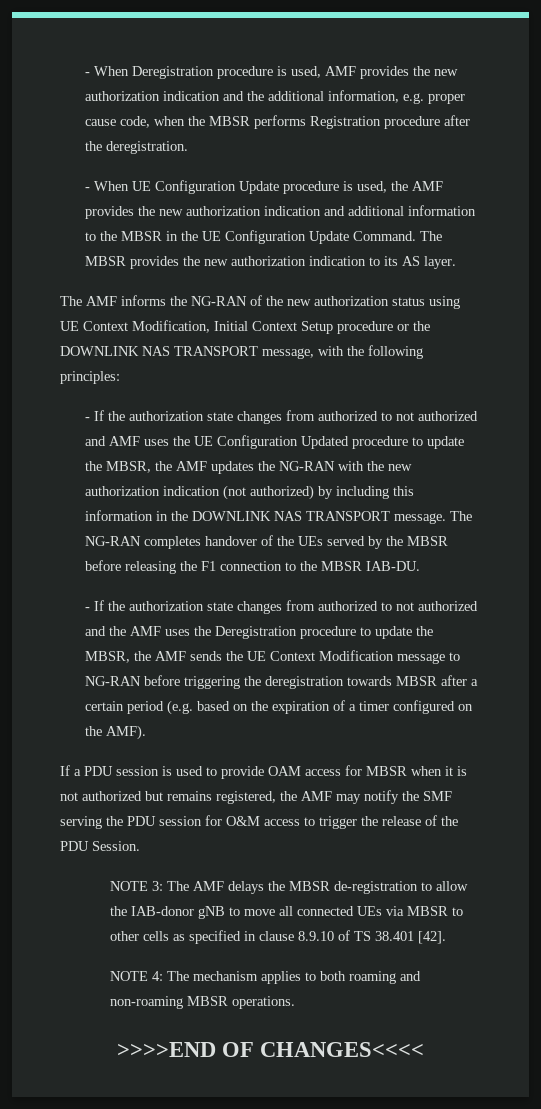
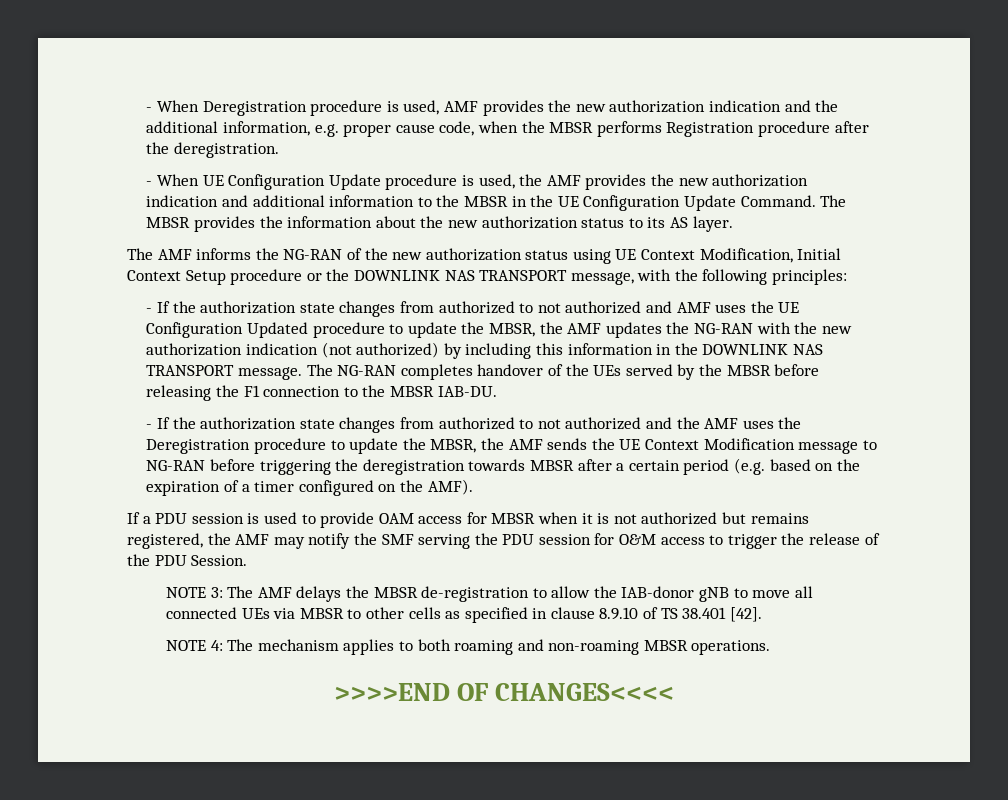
[203,256,366,266] new authorization indication -> [287,216,625,229] information about the new authorization status

